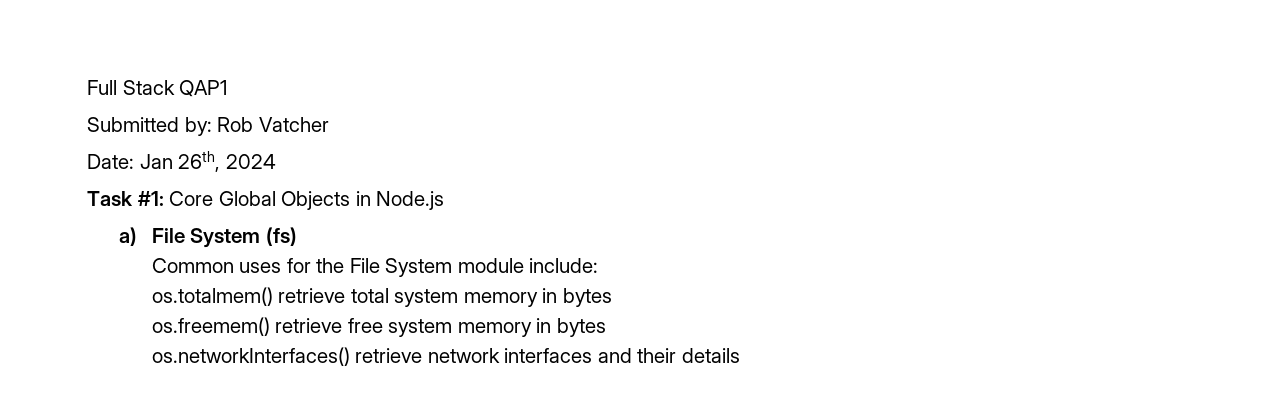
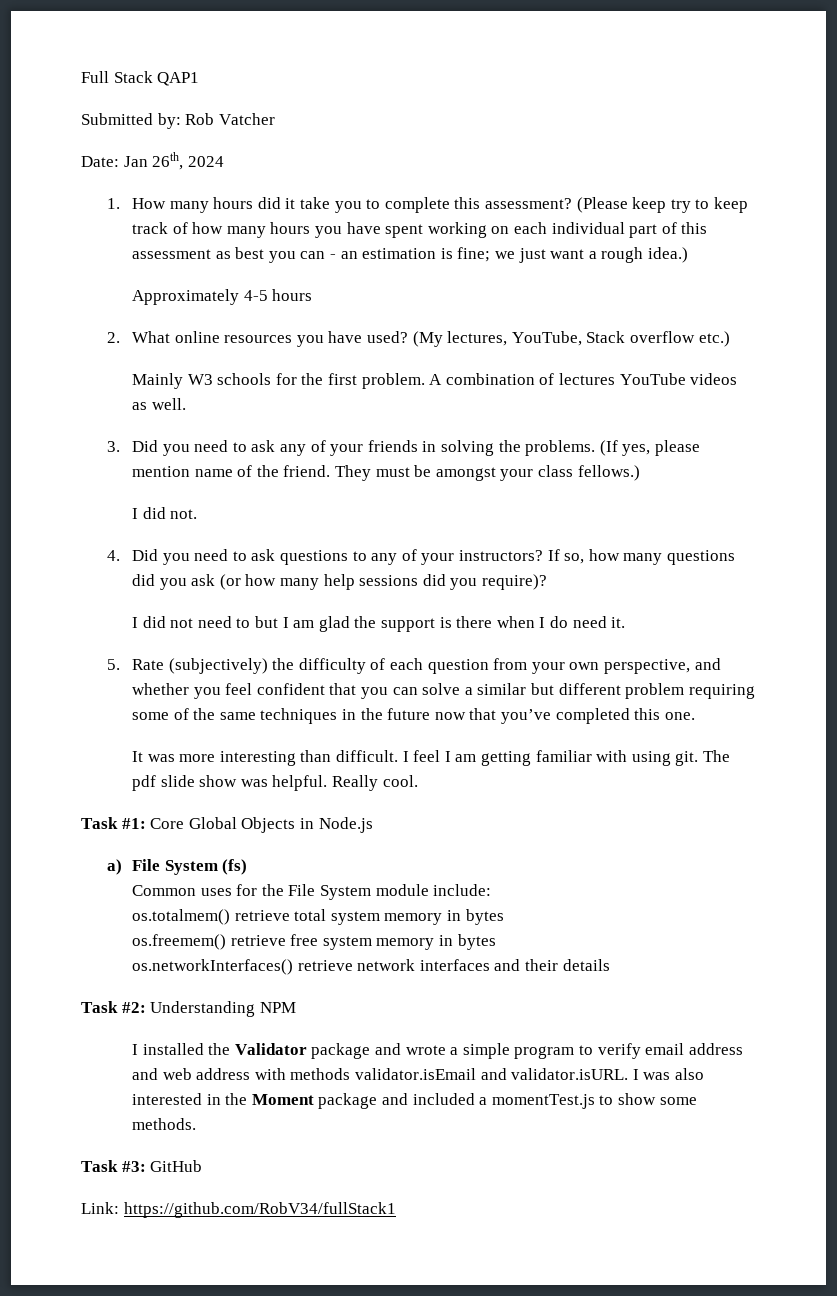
(276, 161) none -> [106,197,748,213] [132,222,708,238] [132,247,688,263] [132,289,313,305] [106,331,730,347] [132,373,738,389] [132,398,186,410] [106,440,700,456] [132,465,640,481] [132,507,198,519] [106,549,735,565] [132,574,548,590] [132,616,626,632] [106,658,721,674] [132,683,755,699] [132,708,695,724] [132,750,730,766] [132,775,418,791] // 1. How many hours did it take you to complete this assessment? (Please keep try to keep track of how many hours you have spent working on each individual part of this assessment as best you can - an estimation is fine; we just want a rough idea.) // Approximately 4-5 hours // 2. What online resources you have used? (My lectures, YouTube, Stack overflow etc.) // Mainly W3 schools for the first problem. A combination of lectures YouTube videos as well. // 3. Did you need to ask any of your friends in solving the problems. (If yes, please mention name of the friend. They must be amongst your class fellows.) // I did not. // 4. Did you need to ask questions to any of your instructors? If so, how many questions did you ask (or how many help sessions did you require)? // I did not need to but I am glad the support is there when I do need it. // 5. Rate (subjectively) the difficulty of each question from your own perspective, and whether you feel confident that you can solve a similar but different problem requiring some of the same techniques in the future now that you’ve completed this one. // It was more interesting than difficult. I feel I am getting familiar with using git. The pdf slide show was helpful. Really cool.
(740, 355) none -> [81,1001,296,1017] [132,1043,743,1059] [132,1068,705,1080] [132,1093,697,1109] [132,1118,197,1130] [81,1160,203,1172] [81,1202,396,1218] // Task #2: Understanding NPM // I installed the Validator package and wrote a simple program to verify email address and web address with methods validator.isEmail and validator.isURL. I was also interested in the Moment package and included a momentTest.js to show some methods. // Task #3: GitHub // Link: https://github.com/RobV34/fullStack1

